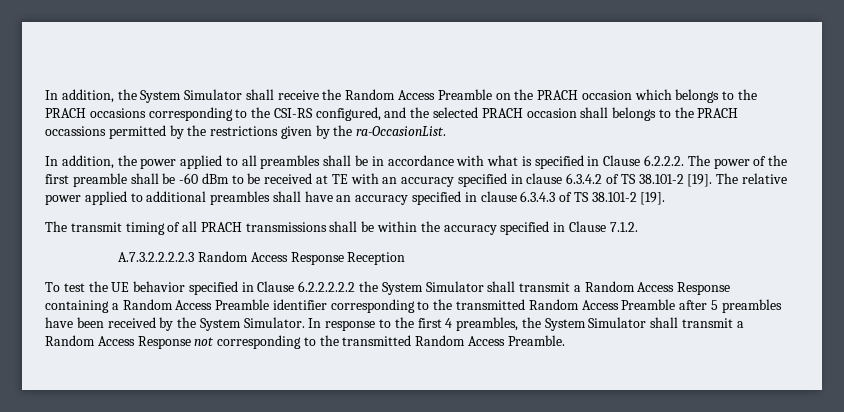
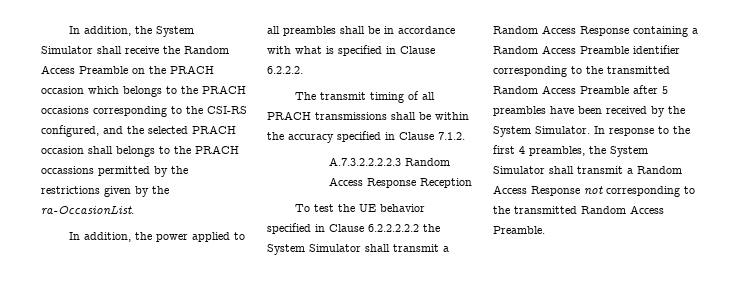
[687,155,788,169] [45,173,787,187] [45,191,666,205] The power of the first preamble shall be -60 dBm to be received at TE with an accuracy specified in clause 6.3.4.2 of TS 38.101-2 [19]. The relative power applied to additional preambles shall have an accuracy specified in clause 6.3.4.3 of TS 38.101-2 [19]. -> (303, 70) none

